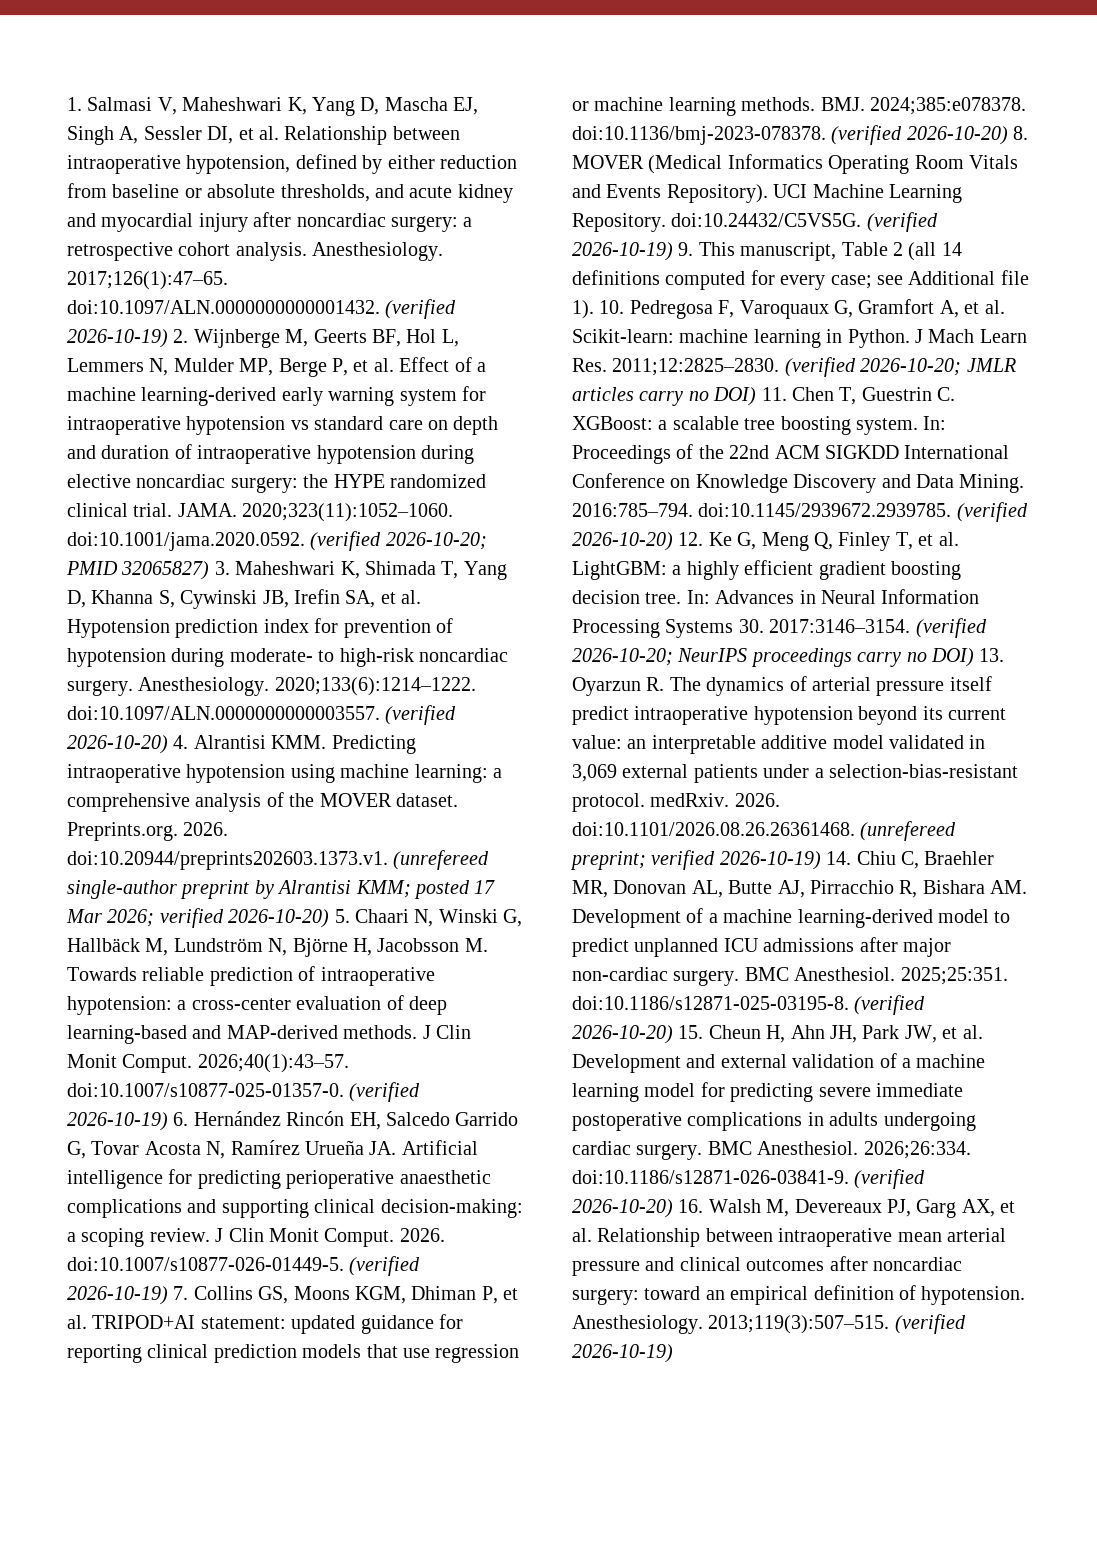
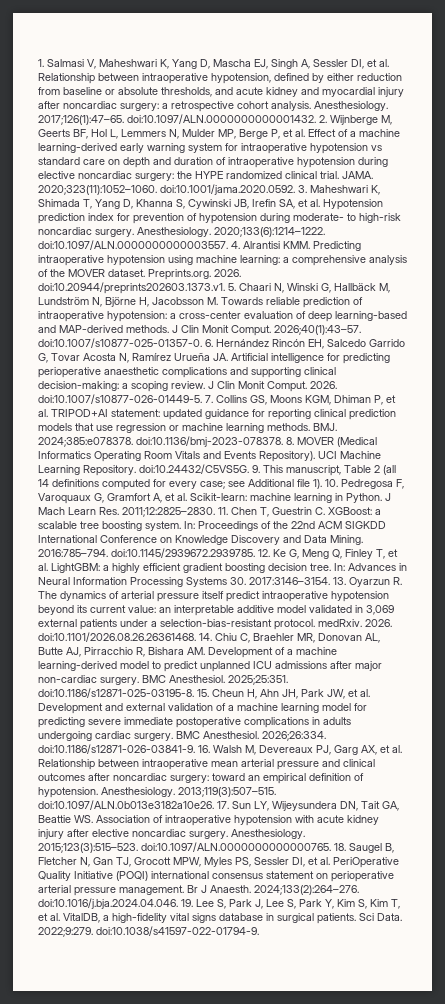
[385,299,457,319] [67,329,168,348] (verified 2026-10-19) -> (316, 119) none
[310,531,487,551] [66,561,210,580] (verified 2026-10-20; PMID 32065827) -> (295, 189) none
[385,705,457,725] [67,735,168,754] (verified 2026-10-20) -> (228, 245) none
[393,850,490,870] [67,880,496,899] [66,908,330,928] (unrefereed single-author preprint by Alrantisi KMM; posted 17 Mar 2026; verified 2026-10-20) -> (225, 288) none
[349,1082,421,1102] [67,1112,168,1131] (verified 2026-10-19) -> (202, 343) none
[349,1256,421,1276] [67,1286,168,1305] (verified 2026-10-19) -> (202, 399) none
[831,125,1008,145] (verified 2026-10-20) -> (283, 441) none
[866,212,938,232] [572,242,673,261] (verified 2026-10-19) -> (249, 469) none
[784,357,1016,377] [572,387,757,406] (verified 2026-10-20; JMLR articles carry no DOI) -> (215, 512) none
[956,502,1028,522] [572,532,673,551] (verified 2026-10-20) -> (255, 553) none
[915,618,987,638] [572,648,974,667] (verified 2026-10-20; NeurIPS proceedings carry no DOI) -> (330, 581) none
[860,821,957,841] [570,850,821,870] (unrefereed preprint; verified 2026-10-19) -> (196, 637) none
[854,995,926,1015] [572,1025,673,1044] (verified 2026-10-20) -> (194, 693) none
[854,1169,926,1189] [572,1199,673,1218] (verified 2026-10-20) -> (195, 749) none
[894,1314,966,1334] [572,1344,673,1363] (verified 2026-10-19) -> [38,800,399,811] [38,815,379,826] [38,829,305,839] [38,842,394,853] [38,857,399,868] [38,871,394,882] [38,885,359,896] [38,898,400,909] [38,913,402,924] [38,926,259,937] doi:10.1097/ALN.0b013e3182a10e26. 17. Sun LY, Wijeysundera DN, Tait GA, Beattie WS. Association of intraoperative hypotension with acute kidney injury after elective noncardiac surgery. Anesthesiology. 2015;123(3):515–523. doi:10.1097/ALN.0000000000000765. 18. Saugel B, Fletcher N, Gan TJ, Grocott MPW, Myles PS, Sessler DI, et al. PeriOperative Quality Initiative (POQI) international consensus statement on perioperative arterial pressure management. Br J Anaesth. 2024;133(2):264–276. doi:10.1016/j.bja.2024.04.046. 19. Lee S, Park J, Lee S, Park Y, Kim S, Kim T, et al. VitalDB, a high-fidelity vital signs database in surgical patients. Sci Data. 2022;9:279. doi:10.1038/s41597-022-01794-9.

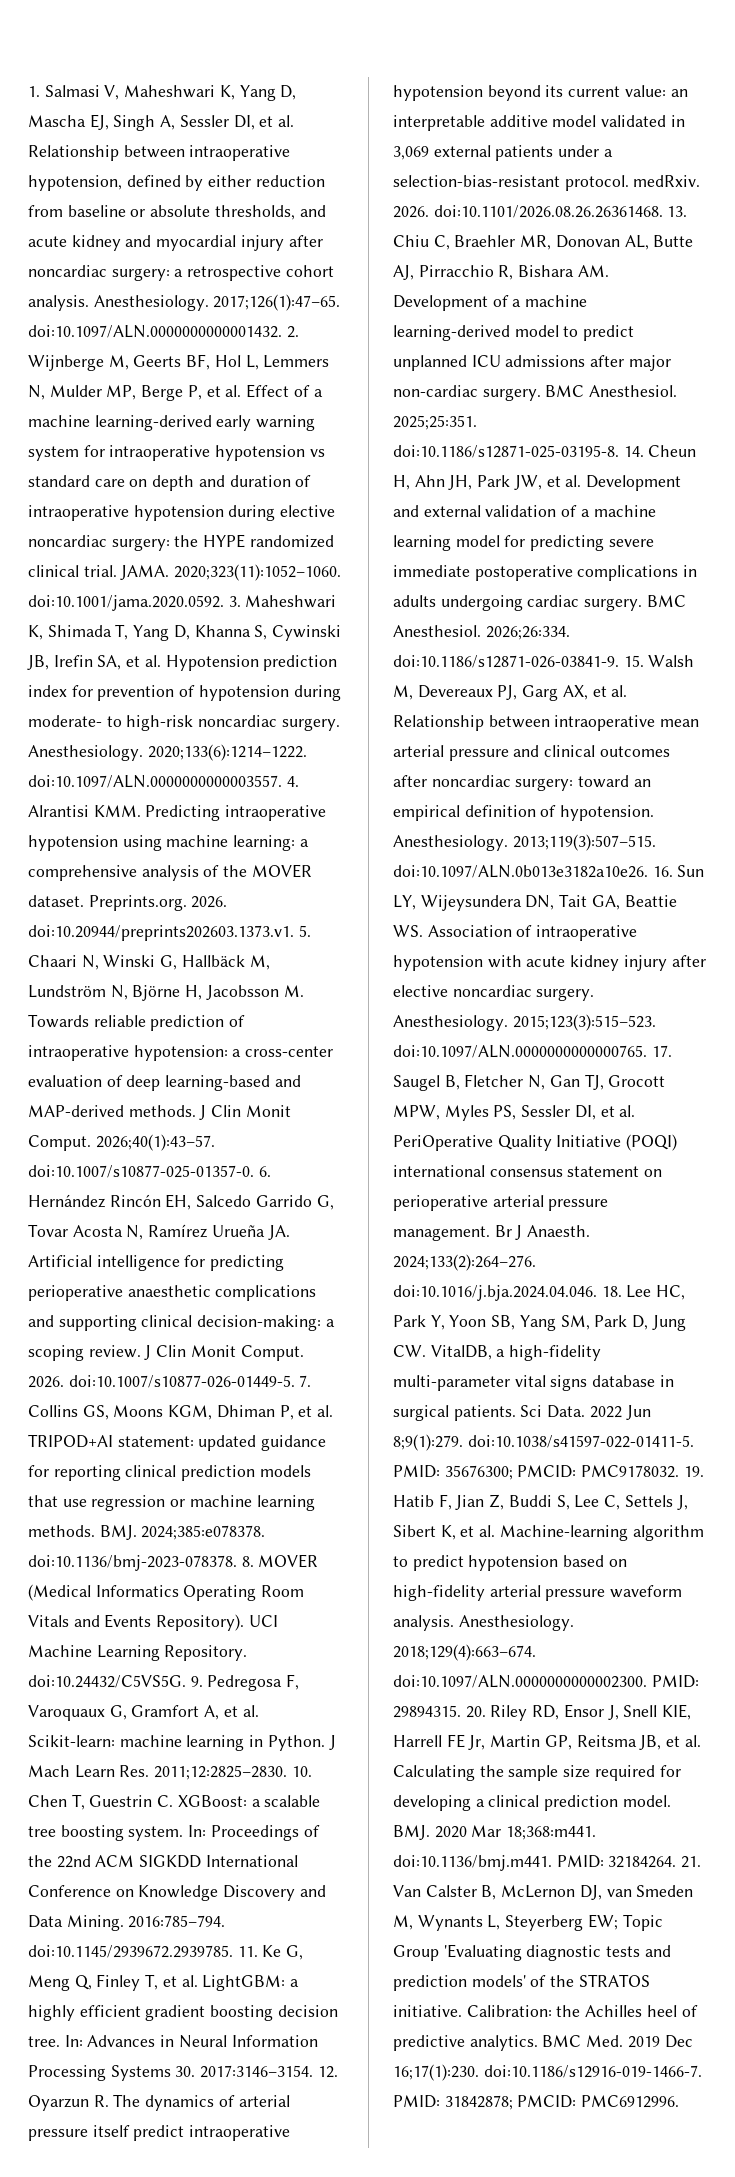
[263,465,396,476] [38,479,338,490] This manuscript, Table 2 (all 14 definitions computed for every case; see Additional file 1). 10. -> (203, 1681) none
[218,507,228,515] 11. -> [291,1766,312,1777] 10.
[258,549,270,557] 12. -> [237,1946,258,1957] 11.
[333,577,346,585] 13. -> [317,2066,338,2078] 12.
[199,633,212,641] 14. -> [667,206,688,217] 13.
[197,689,209,697] 15. -> [623,446,644,457] 14.
[198,745,210,753] 16. -> [623,655,644,667] 15.
[217,801,229,809] 17. -> [652,866,673,877] 16.
[334,843,346,851] 18. -> [651,1045,672,1057] 17.
[181,899,400,909] [38,913,60,921] 19. Lee S, Park J, Lee S, Park Y, Kim S, Kim T, et al. -> [601,1285,686,1300] [393,1315,686,1331] [393,1345,426,1357] 18. Lee HC, Park Y, Yoon SB, Yang SM, Park D, Jung CW.
(167, 918) none -> [393,1375,510,1391] multi-parameter
[38,926,259,937] 2022;9:279. doi:10.1038/s41597-022-01794-9. -> [589,1405,651,1420] [393,1434,694,1451] [393,1465,704,1480] [393,1494,688,1510] [393,1525,704,1541] [393,1555,627,1571] [393,1585,683,1601] [393,1615,574,1631] [393,1644,536,1661] [393,1675,699,1688] [393,1704,692,1721] [393,1734,701,1750] [393,1765,681,1781] [393,1795,671,1811] [393,1825,597,1840] [393,1855,702,1871] [393,1885,694,1900] [393,1914,663,1931] [393,1944,671,1961] [393,1974,650,1991] [393,2005,698,2017] [393,2035,693,2051] [393,2064,702,2081] [393,2095,680,2110] 2022 Jun 8;9(1):279. doi:10.1038/s41597-022-01411-5. PMID: 35676300; PMCID: PMC9178032. 19. Hatib F, Jian Z, Buddi S, Lee C, Settels J, Sibert K, et al. Machine-learning algorithm to predict hypotension based on high-fidelity arterial pressure waveform analysis. Anesthesiology. 2018;129(4):663–674. doi:10.1097/ALN.0000000000002300. PMID: 29894315. 20. Riley RD, Ensor J, Snell KIE, Harrell FE Jr, Martin GP, Reitsma JB, et al. Calculating the sample size required for developing a clinical prediction model. BMJ. 2020 Mar 18;368:m441. doi:10.1136/bmj.m441. PMID: 32184264. 21. Van Calster B, McLernon DJ, van Smeden M, Wynants L, Steyerberg EW; Topic Group 'Evaluating diagnostic tests and prediction models' of the STRATOS initiative. Calibration: the Achilles heel of predictive analytics. BMC Med. 2019 Dec 16;17(1):230. doi:10.1186/s12916-019-1466-7. PMID: 31842878; PMCID: PMC6912996.

